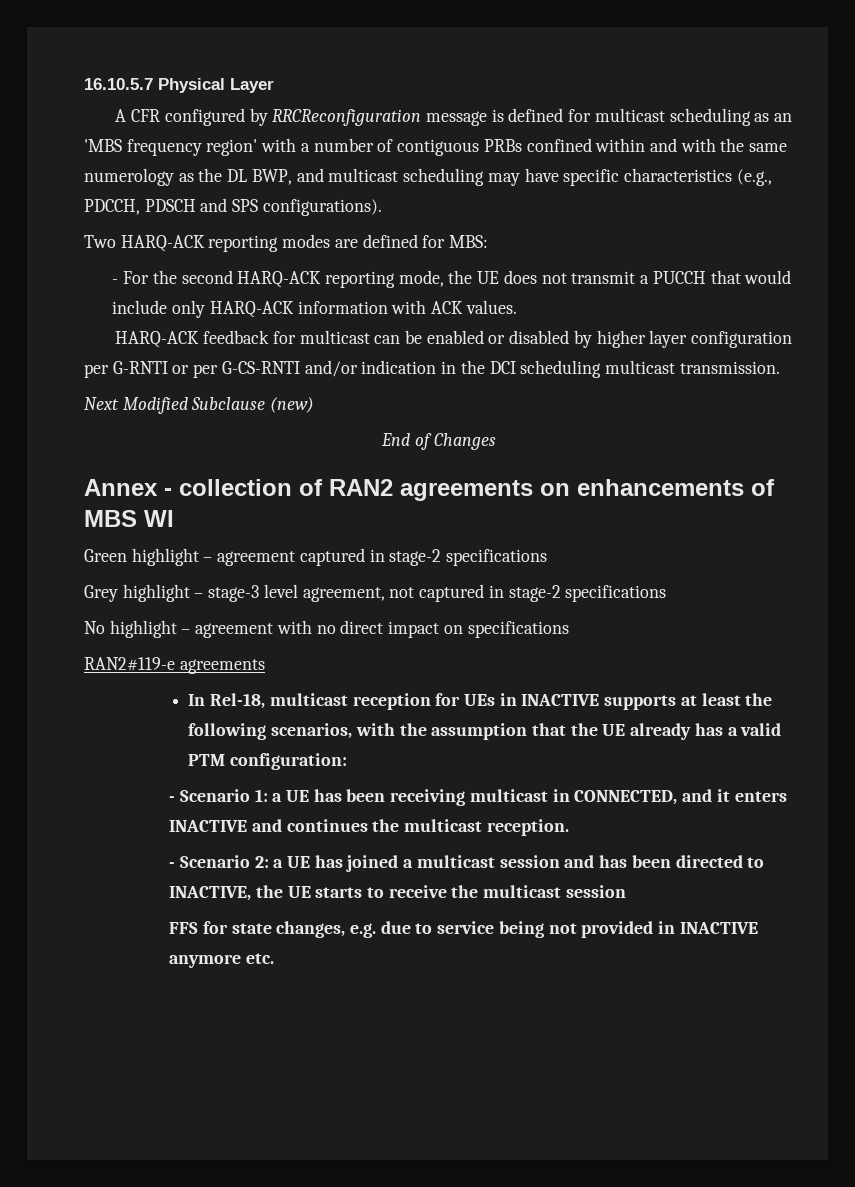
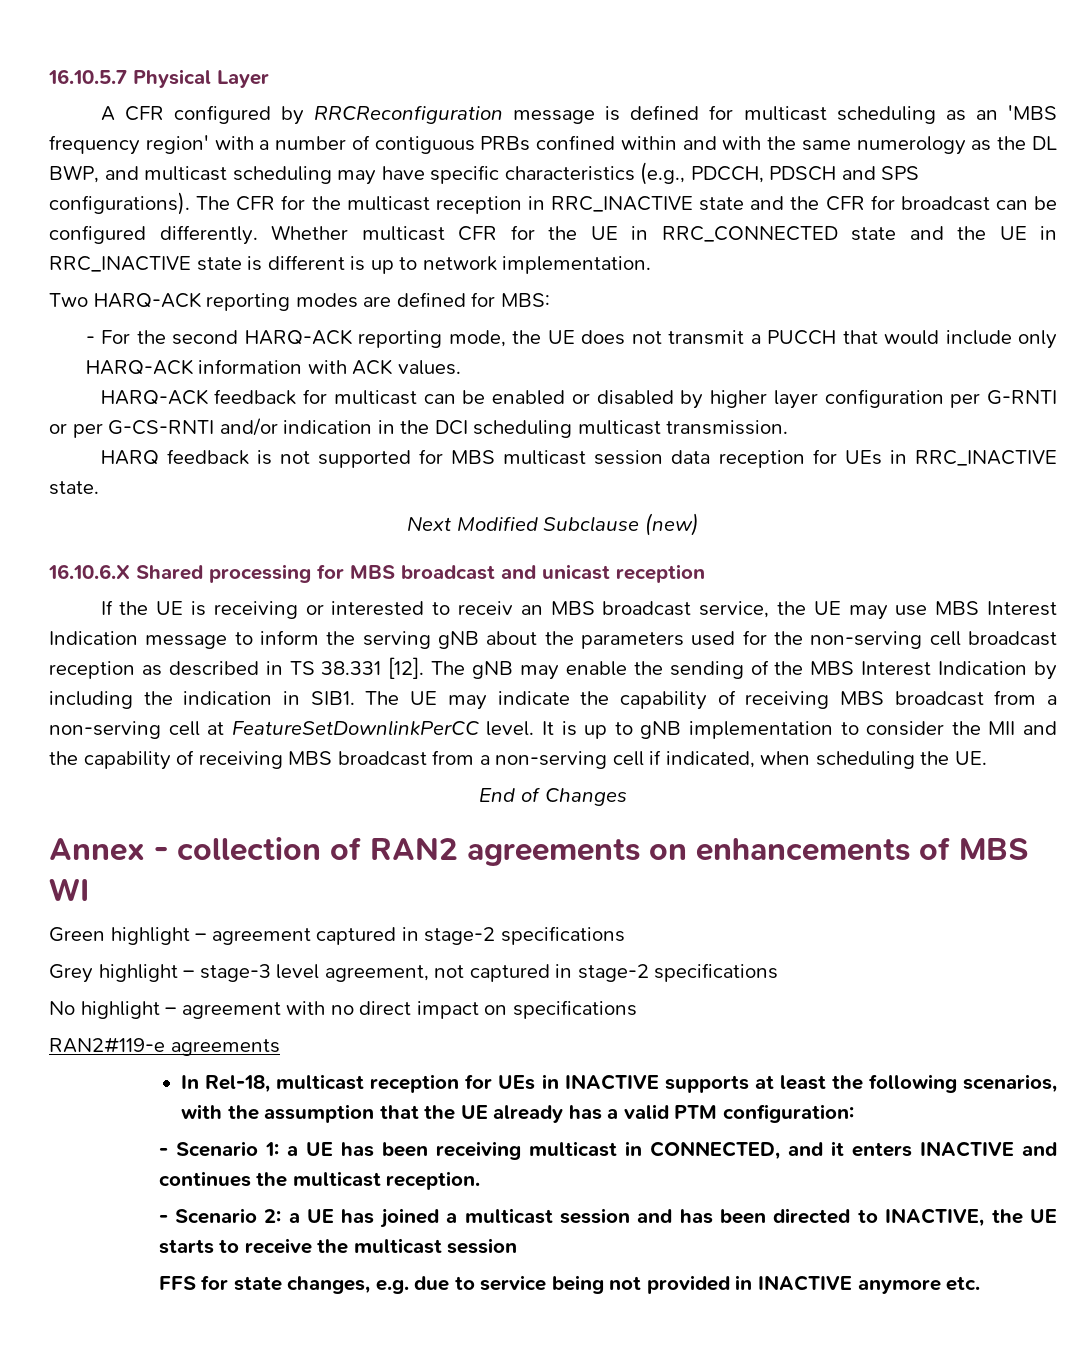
(382, 207) none -> [196,195,1057,214] [49,225,1057,245] [49,255,652,274] The CFR for the multicast reception in RRC_INACTIVE state and the CFR for broadcast can be configured differently. Whether multicast CFR for the UE in RRC_CONNECTED state and the UE in RRC_INACTIVE state is different is up to network implementation.
[84,397,315,414] Next Modified Subclause (new) -> [100,449,1057,468] [49,481,99,495] [407,513,699,536] [48,564,705,583] [100,600,1057,620] [49,630,1057,649] [49,657,1058,680] [49,690,1057,710] [49,720,1058,739] [49,750,988,770] HARQ feedback is not supported for MBS multicast session data reception for UEs in RRC_INACTIVE state. // Next Modified Subclause (new) // 16.10.6.X Shared processing for MBS broadcast and unicast reception // If the UE is receiving or interested to receiv an MBS broadcast service, the UE may use MBS Interest Indication message to inform the serving gNB about the parameters used for the non-serving cell broadcast reception as described in TS 38.331 [12]. The gNB may enable the sending of the MBS Interest Indication by including the indication in SIB1. The UE may indicate the capability of receiving MBS broadcast from a non-serving cell at FeatureSetDownlinkPerCC level. It is up to gNB implementation to consider the MII and the capability of receiving MBS broadcast from a non-serving cell if indicated, when scheduling the UE.

